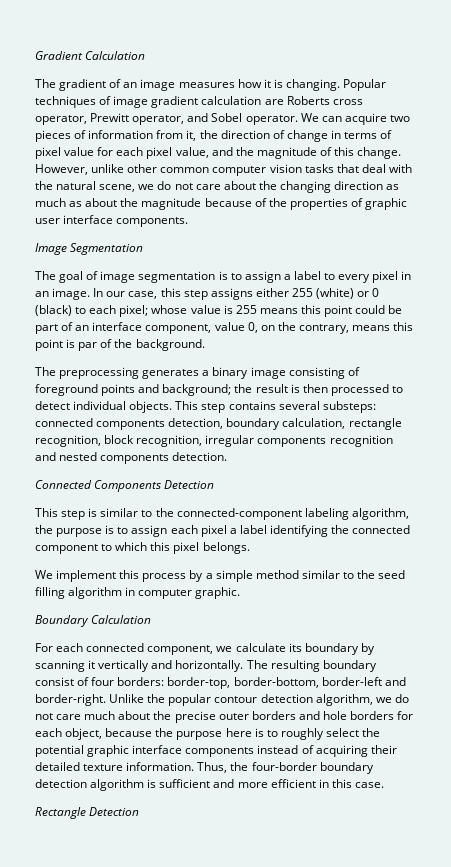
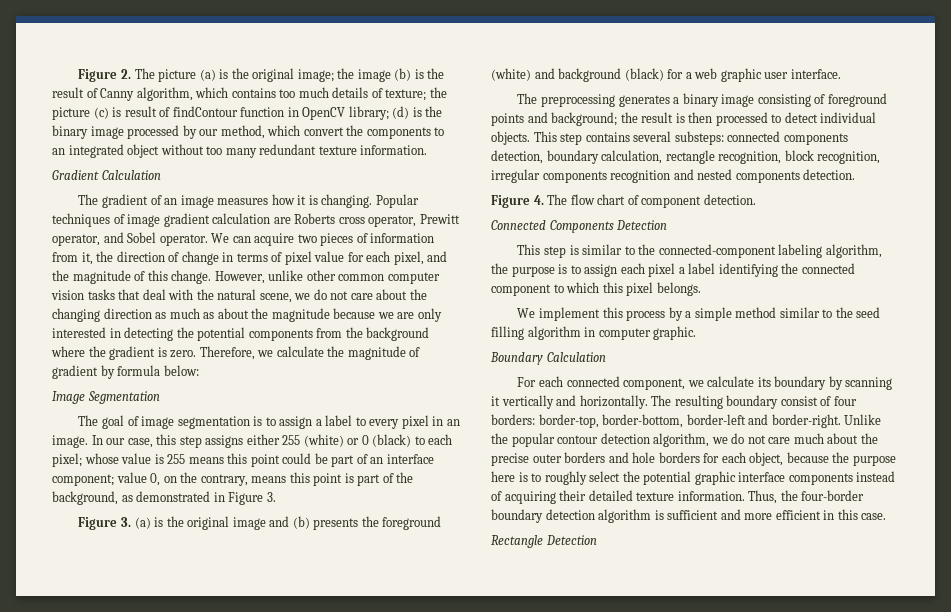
(35, 55) none -> [78,68,445,82] [52,87,447,101] [52,106,443,120] [52,125,445,139] [52,144,428,158] Figure 2. The picture (a) is the original image; the image (b) is the result of Canny algorithm, which contains too much details of texture; the picture (c) is result of findContour function in OpenCV library; (d) is the binary image processed by our method, which convert the components to an integrated object without too many redundant texture information. //
[146,147,209,159] pixel value, -> [393,251,424,265] pixel,
[254,198,408,210] [35,215,189,227] of the properties of graphic user interface components. -> [377,308,442,322] [52,327,430,341] [51,346,421,360] [52,365,199,379] we are only interested in detecting the potential components from the background where the gradient is zero. Therefore, we calculate the magnitude of gradient by formula below:
[145,324,212,334] component, -> [52,474,114,486] component;
[78,339,205,351] par of the background. -> [357,472,414,486] [52,491,276,505] [78,516,442,530] [491,68,841,82] part of the background, as demonstrated in Figure 3. // Figure 3. (a) is the original image and (b) presents the foreground (white) and background (black) for a web graphic user interface.
(228, 456) none -> [491,194,756,208] // Figure 4. The flow chart of component detection.

